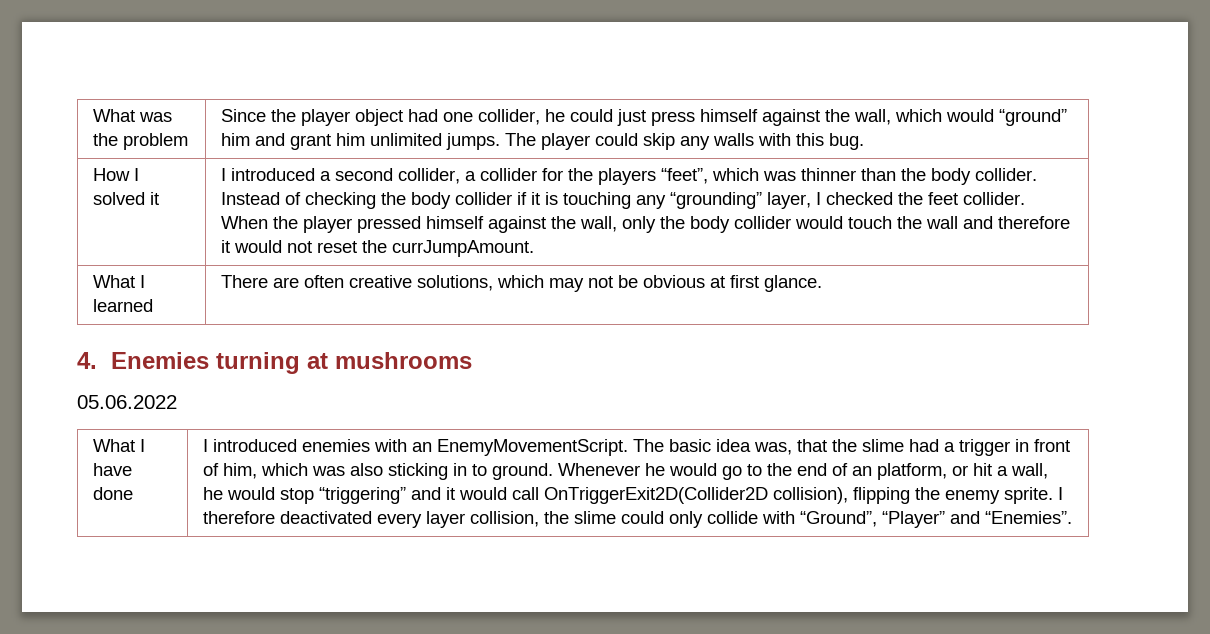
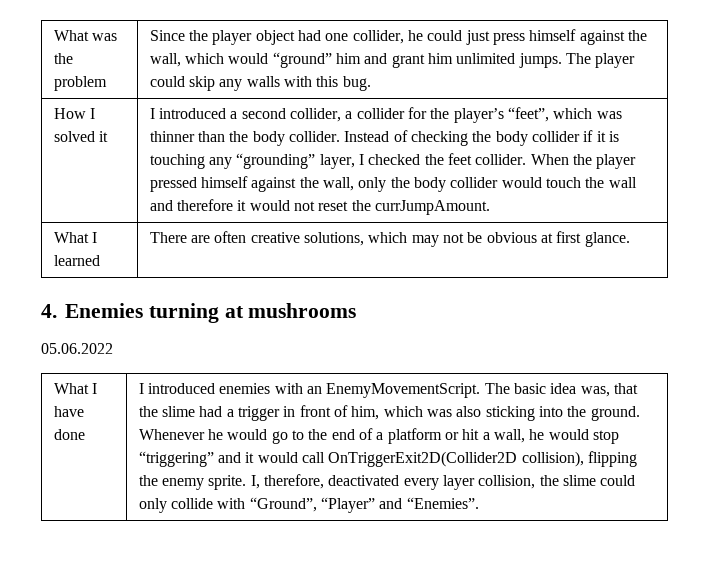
[598,168,657,185] players -> [453,108,504,123] player’s
[453,463,488,476] in to -> [538,406,587,417] into the
[852,463,948,480] an platform, -> [376,428,442,444] a platform
[1058,487,1064,500] [203,511,276,524] I therefore -> [250,474,325,489] I, therefore,

